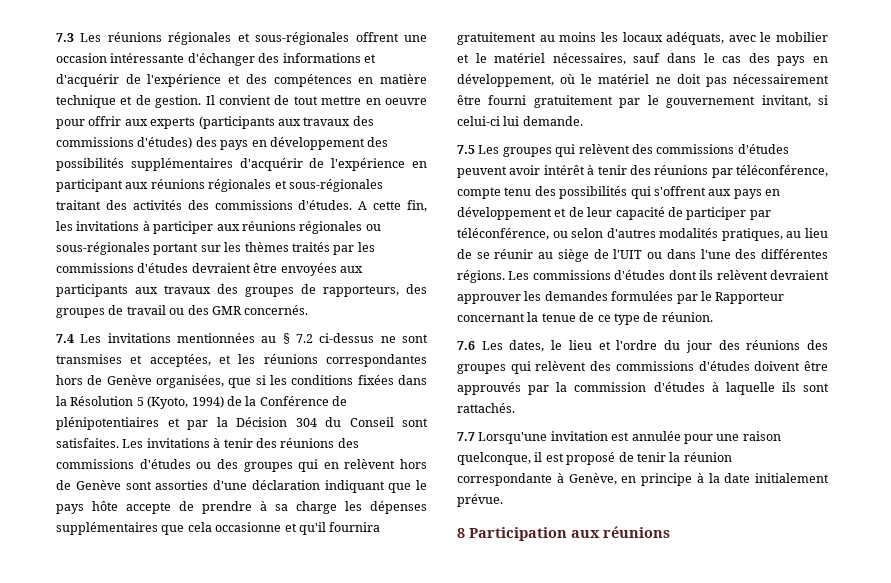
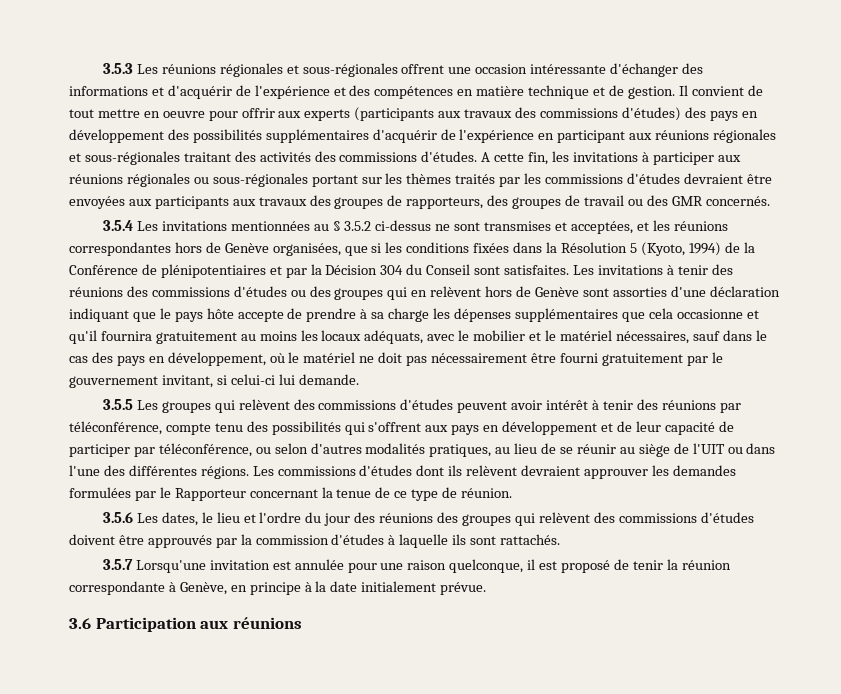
[56,33,74,42] 7.3 -> [102,63,133,74] 3.5.3
[56,334,74,343] 7.4 -> [102,220,133,231] 3.5.4
[296,334,313,343] 7.2 -> [344,221,372,231] 3.5.2
[457,145,475,154] 7.5 -> [102,399,133,410] 3.5.5
[457,341,475,350] 7.6 -> [102,512,133,523] 3.5.6
[457,432,475,441] 7.7 -> [102,559,133,570] 3.5.7
[457,528,465,538] 8 -> [69,618,91,629] 3.6

